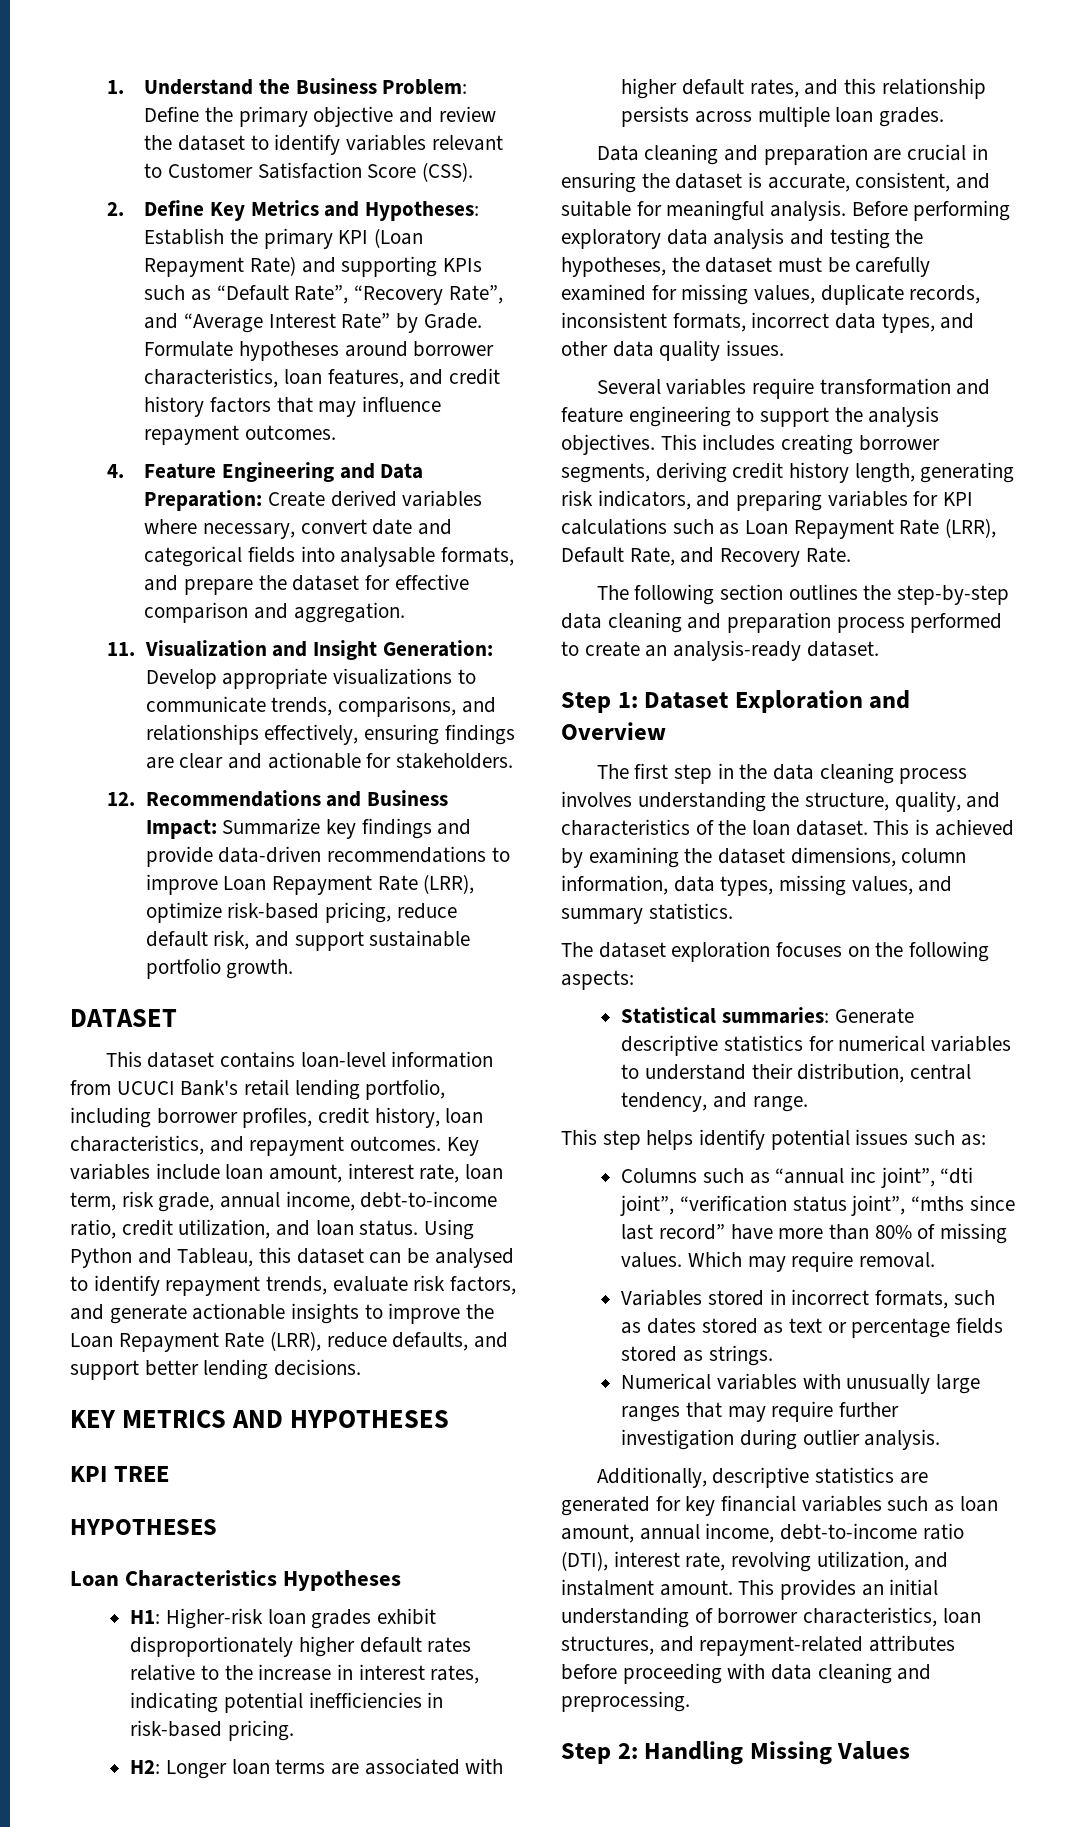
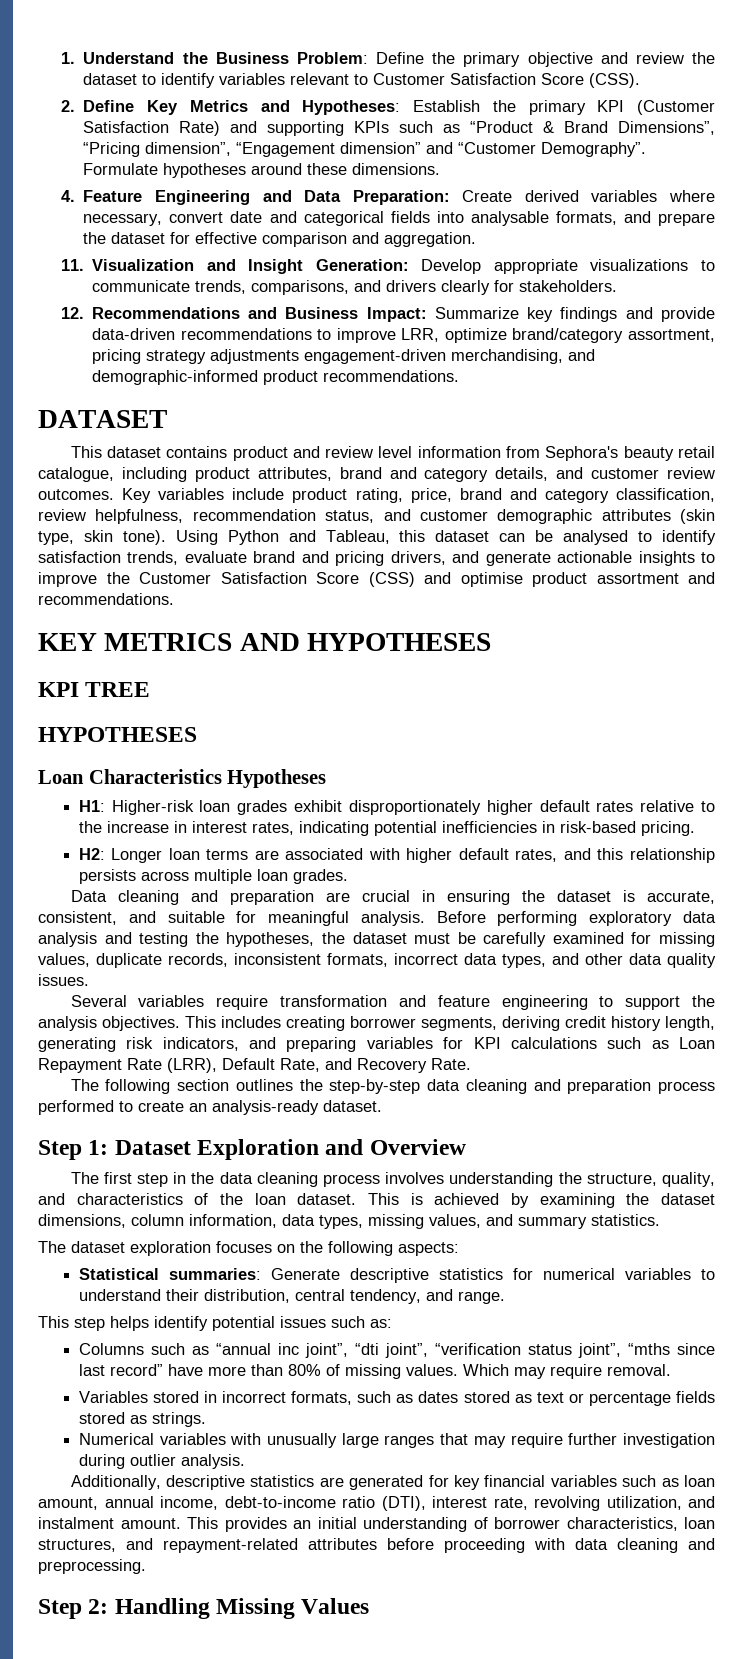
[374,228,424,248] [144,257,245,277] (Loan Repayment -> [636,100,715,115] [83,121,170,133] (Customer Satisfaction
[216,285,503,305] [144,313,482,333] [144,341,495,361] [144,368,501,388] [144,396,442,417] [144,425,337,445] “Default Rate”, “Recovery Rate”, and “Average Interest Rate” by Grade. Formulate hypotheses around borrower characteristics, loan features, and credit history factors that may influence repayment outcomes. -> [470,121,715,135] [83,142,647,157] [83,163,441,178] “Product & Brand Dimensions”, “Pricing dimension”, “Engagement dimension” and “Customer Demography”. Formulate hypotheses around these dimensions.
[145,724,515,745] [145,752,361,769] relationships effectively, ensuring findings are clear and actionable -> [385,280,490,295] drivers clearly
[223,874,475,895] [145,902,457,923] [145,930,471,951] [145,958,294,979] [70,1009,177,1027] [105,1051,494,1068] [70,1079,446,1100] [70,1107,484,1128] [70,1135,479,1156] [70,1163,504,1183] [70,1191,498,1212] [70,1219,419,1239] Loan Repayment Rate (LRR), optimize risk-based pricing, reduce default risk, and support sustainable portfolio growth. // DATASET // This dataset contains loan-level information from UCUCI Bank's retail lending portfolio, including borrower profiles, credit history, loan characteristics, and repayment outcomes. Key variables include loan amount, interest rate, loan term, risk grade, annual income, debt-to-income ratio, credit utilization, and loan status. -> [401,328,715,343] [91,349,595,364] [91,370,459,385] [38,410,167,428] [70,446,715,461] [38,467,715,482] [38,488,716,503] [38,509,715,524] [38,530,166,545] LRR, optimize brand/category assortment, pricing strategy adjustments engagement-driven merchandising, and demographic-informed product recommendations. // DATASET // This dataset contains product and review level information from Sephora's beauty retail catalogue, including product attributes, brand and category details, and customer review outcomes. Key variables include product rating, price, brand and category classification, review helpfulness, recommendation status, and customer demographic attributes (skin type, skin tone).
[165,1276,261,1296] repayment -> [38,551,121,563] satisfaction
[413,1275,517,1295] risk factors, -> [253,551,446,566] brand and pricing drivers,
[70,1331,509,1352] [70,1359,362,1380] Loan Repayment Rate (LRR), reduce defaults, and support better lending decisions. -> [139,572,715,587] [38,593,174,605] Customer Satisfaction Score (CSS) and optimise product assortment and recommendations.

